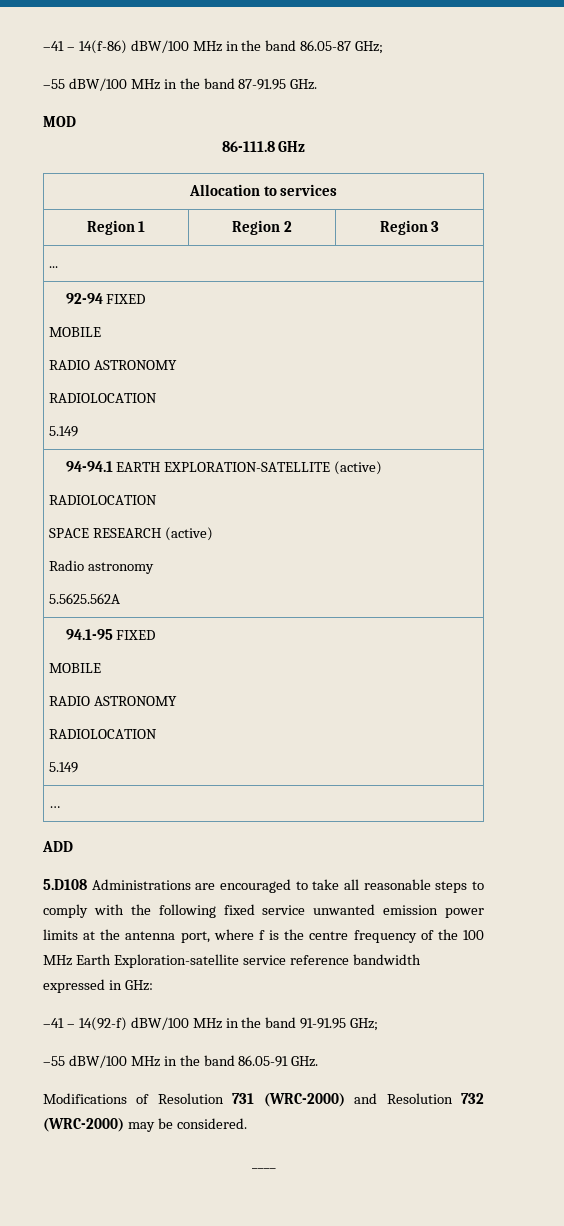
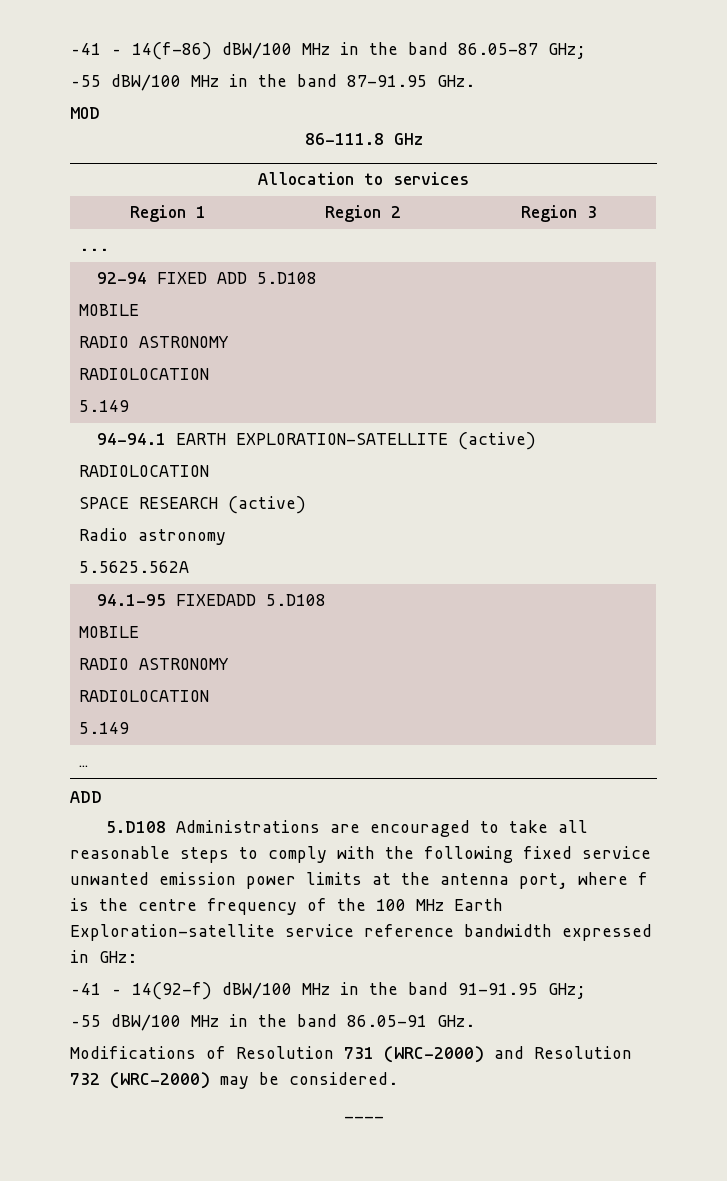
(146, 299) none -> [216,272,317,284] ADD 5.D108
[116,630,156,640] FIXED -> [175,594,326,606] FIXEDADD 5.D108

